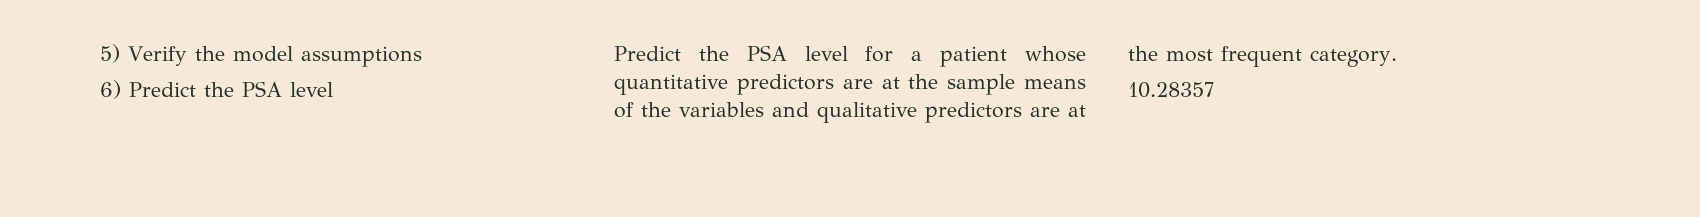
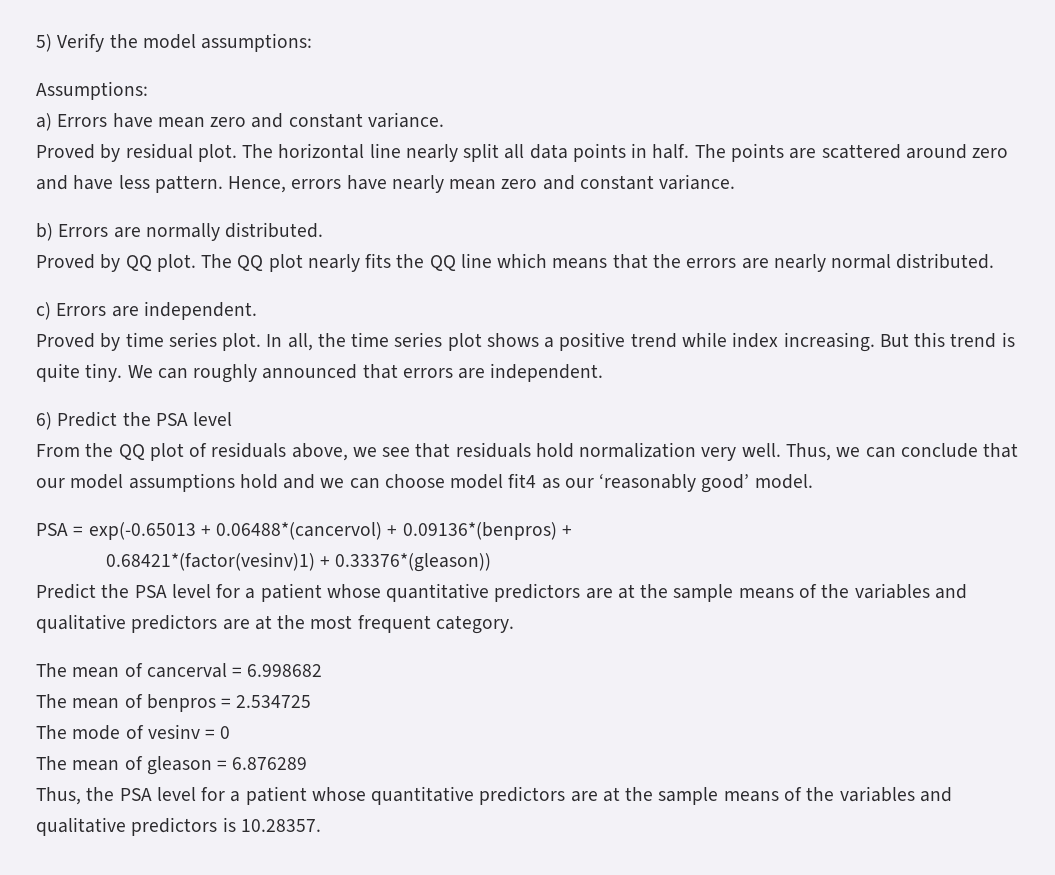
[300,46,422,67] assumptions -> [201,33,313,52] [36,81,148,100] [36,112,444,131] [36,143,1009,162] [36,174,736,193] [36,222,324,241] [36,253,995,272] [36,301,257,320] [36,332,1015,352] [36,363,604,383] assumptions: // Assumptions: // a) Errors have mean zero and constant variance. // Proved by residual plot. The horizontal line nearly split all data points in half. The points are scattered around zero and have less pattern. Hence, errors have nearly mean zero and constant variance. // b) Errors are normally distributed. // Proved by QQ plot. The QQ plot nearly fits the QQ line which means that the errors are nearly normal distributed. // c) Errors are independent. // Proved by time series plot. In all, the time series plot shows a positive trend while index increasing. But this trend is quite tiny. We can roughly announced that errors are independent.
(333, 89) none -> [36,442,1019,461] [36,473,813,493] [36,522,572,540] [105,552,492,572] // From the QQ plot of residuals above, we see that residuals hold normalization very well. Thus, we can conclude that our model assumptions hold and we can choose model fit4 as our ‘reasonably good’ model. // PSA = exp(-0.65013 + 0.06488*(cancervol) + 0.09136*(benpros) + // 0.68421*(factor(vesinv)1) + 0.33376*(gleason))
[1128,82,1214,98] 10.28357 -> [36,663,323,678] [36,694,312,712] [36,724,231,740] [36,756,308,775] [36,786,952,805] [36,817,321,836] The mean of cancerval = 6.998682 // The mean of benpros = 2.534725 // The mode of vesinv = 0 // The mean of gleason = 6.876289 // Thus, the PSA level for a patient whose quantitative predictors are at the sample means of the variables and qualitative predictors is 10.28357.

